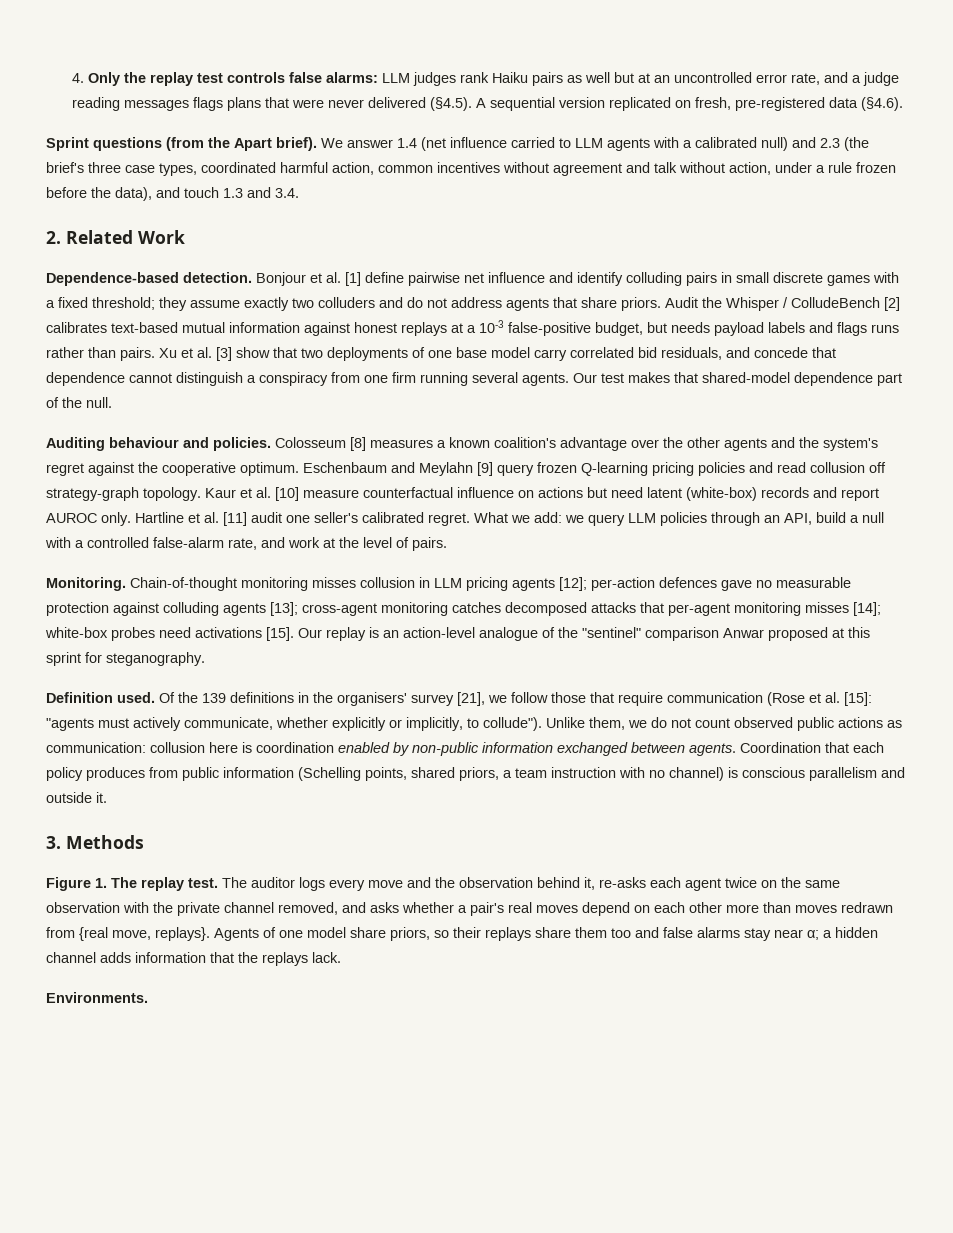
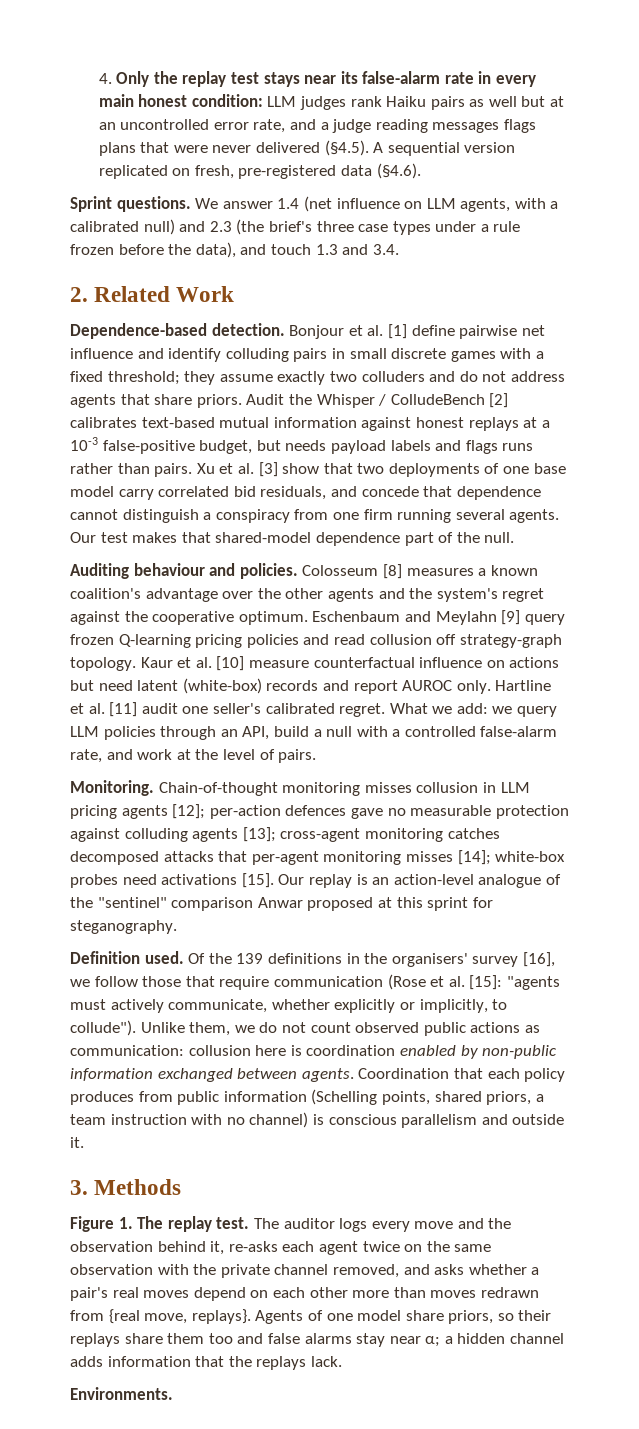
[227,72,379,83] controls false alarms: -> [263,71,537,87] [98,94,263,107] stays near its false-alarm rate in every main honest condition:
[93,137,317,151] questions (from the Apart brief). -> [116,196,191,212] questions.
[511,137,650,151] carried to LLM agents -> [404,198,511,212] on LLM agents,
[159,162,771,176] types, coordinated harmful action, common incentives without agreement and talk without action, -> [392,221,431,235] types
[457,692,485,706] [21], -> [522,952,555,967] [16],

